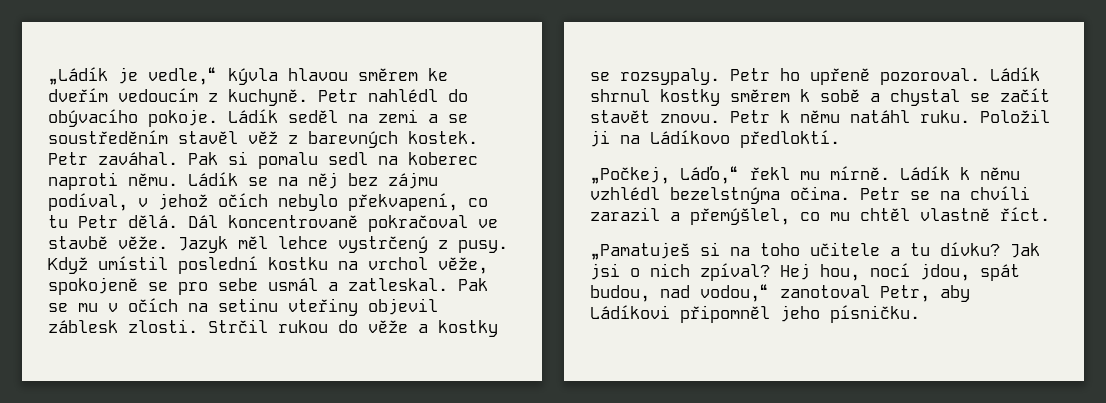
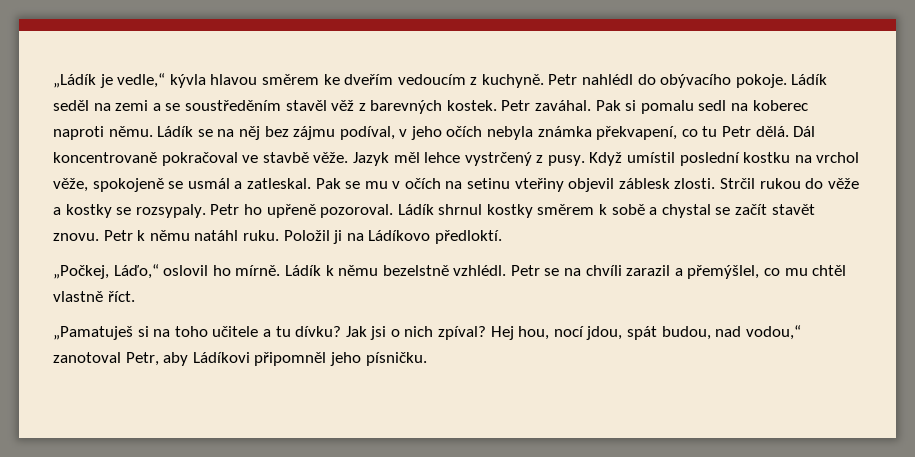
[158,193,338,211] jehož očích nebylo -> [410,126,592,140] jeho očích nebyla známka
[178,278,258,295] pro sebe -> (184, 185) none
[750,167,820,180] řekl mu -> [163,265,231,276] oslovil ho
[590,186,850,204] vzhlédl bezelstnýma očima. -> [382,265,507,276] bezelstně vzhlédl.

